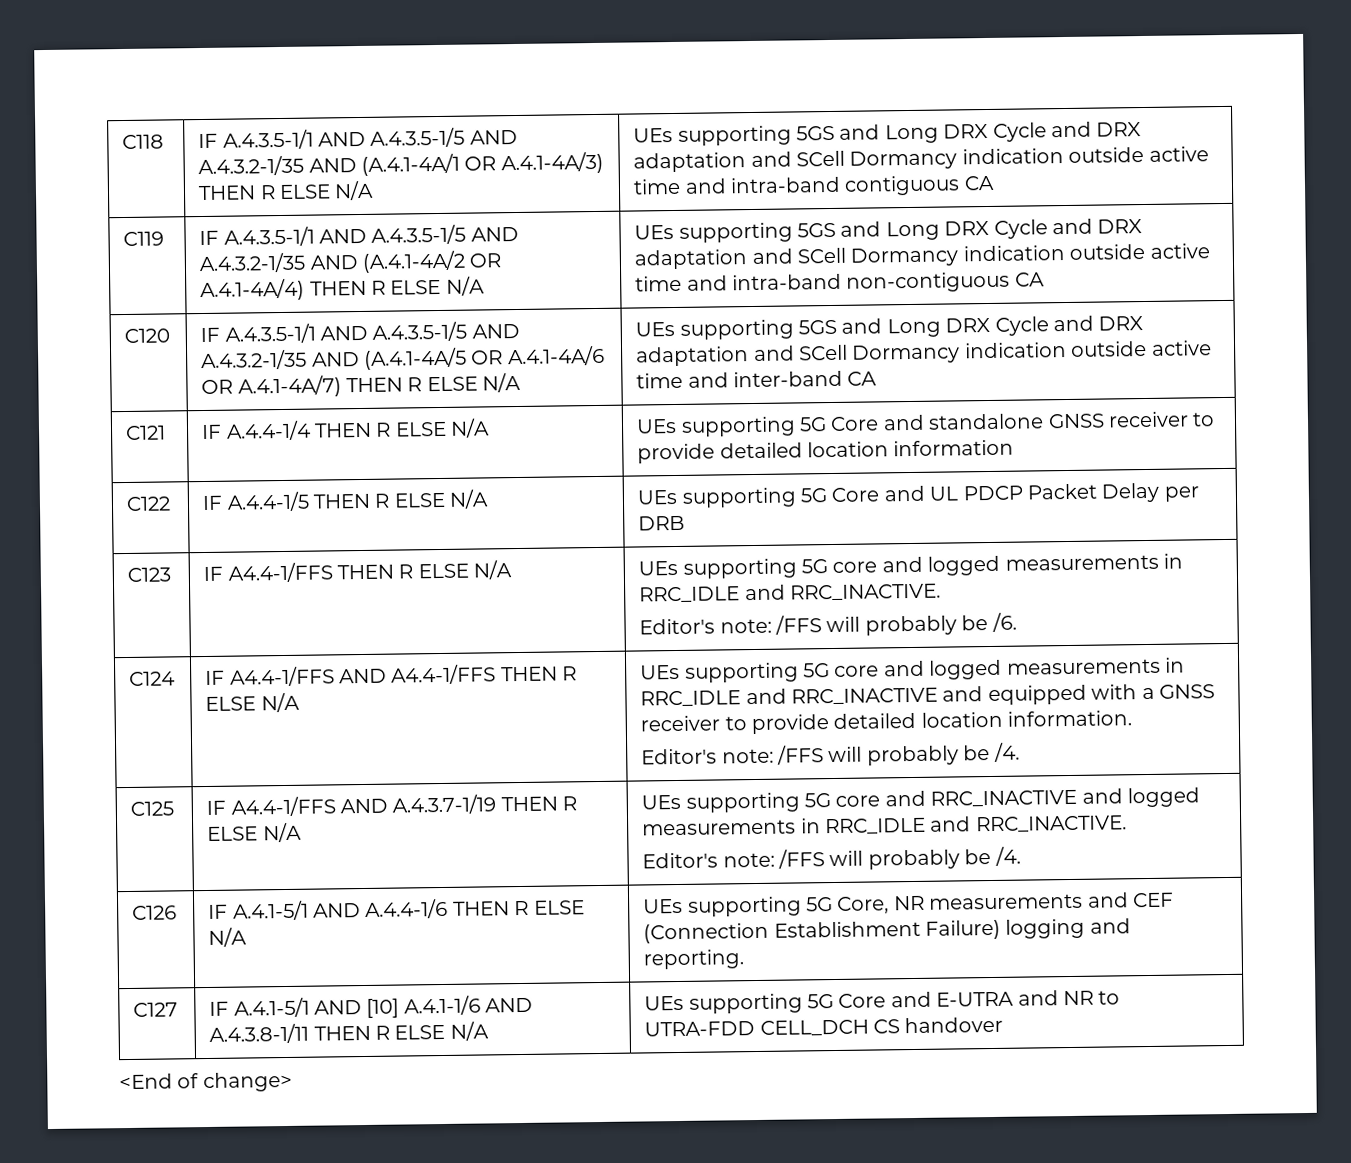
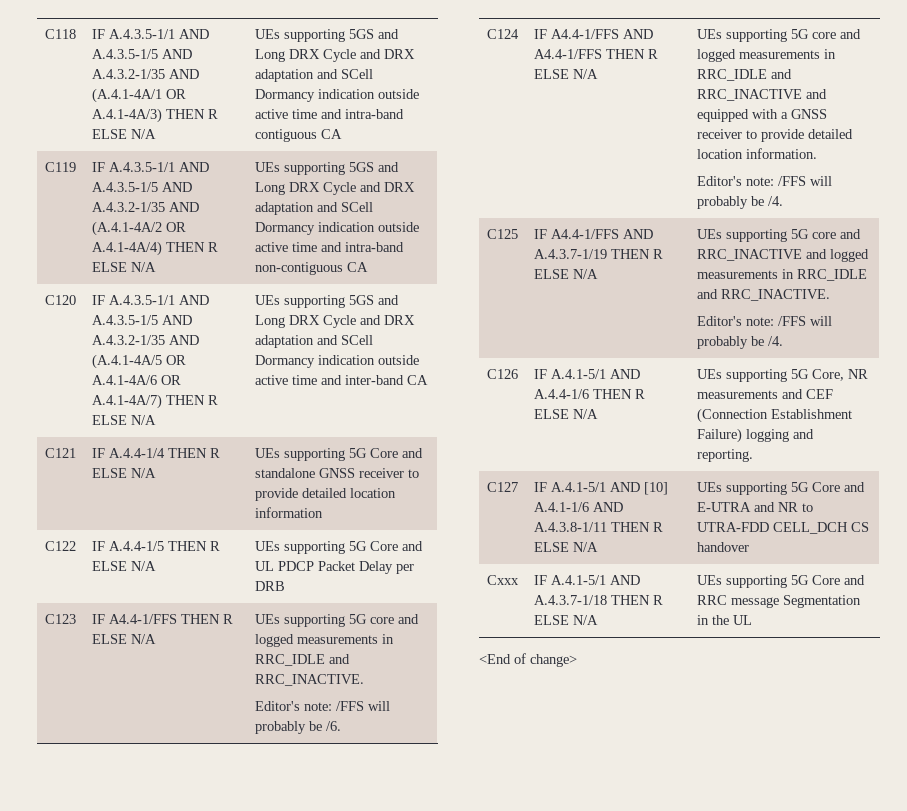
(1004, 1025) none -> [486,575,519,585] [533,575,640,585] [533,595,663,605] [533,615,598,625] [696,575,865,588] [696,595,861,608] [696,615,752,625] // Cxxx | IF A.4.1-5/1 AND A.4.3.7-1/18 THEN R ELSE N/A | UEs supporting 5G Core and RRC message Segmentation in the UL

